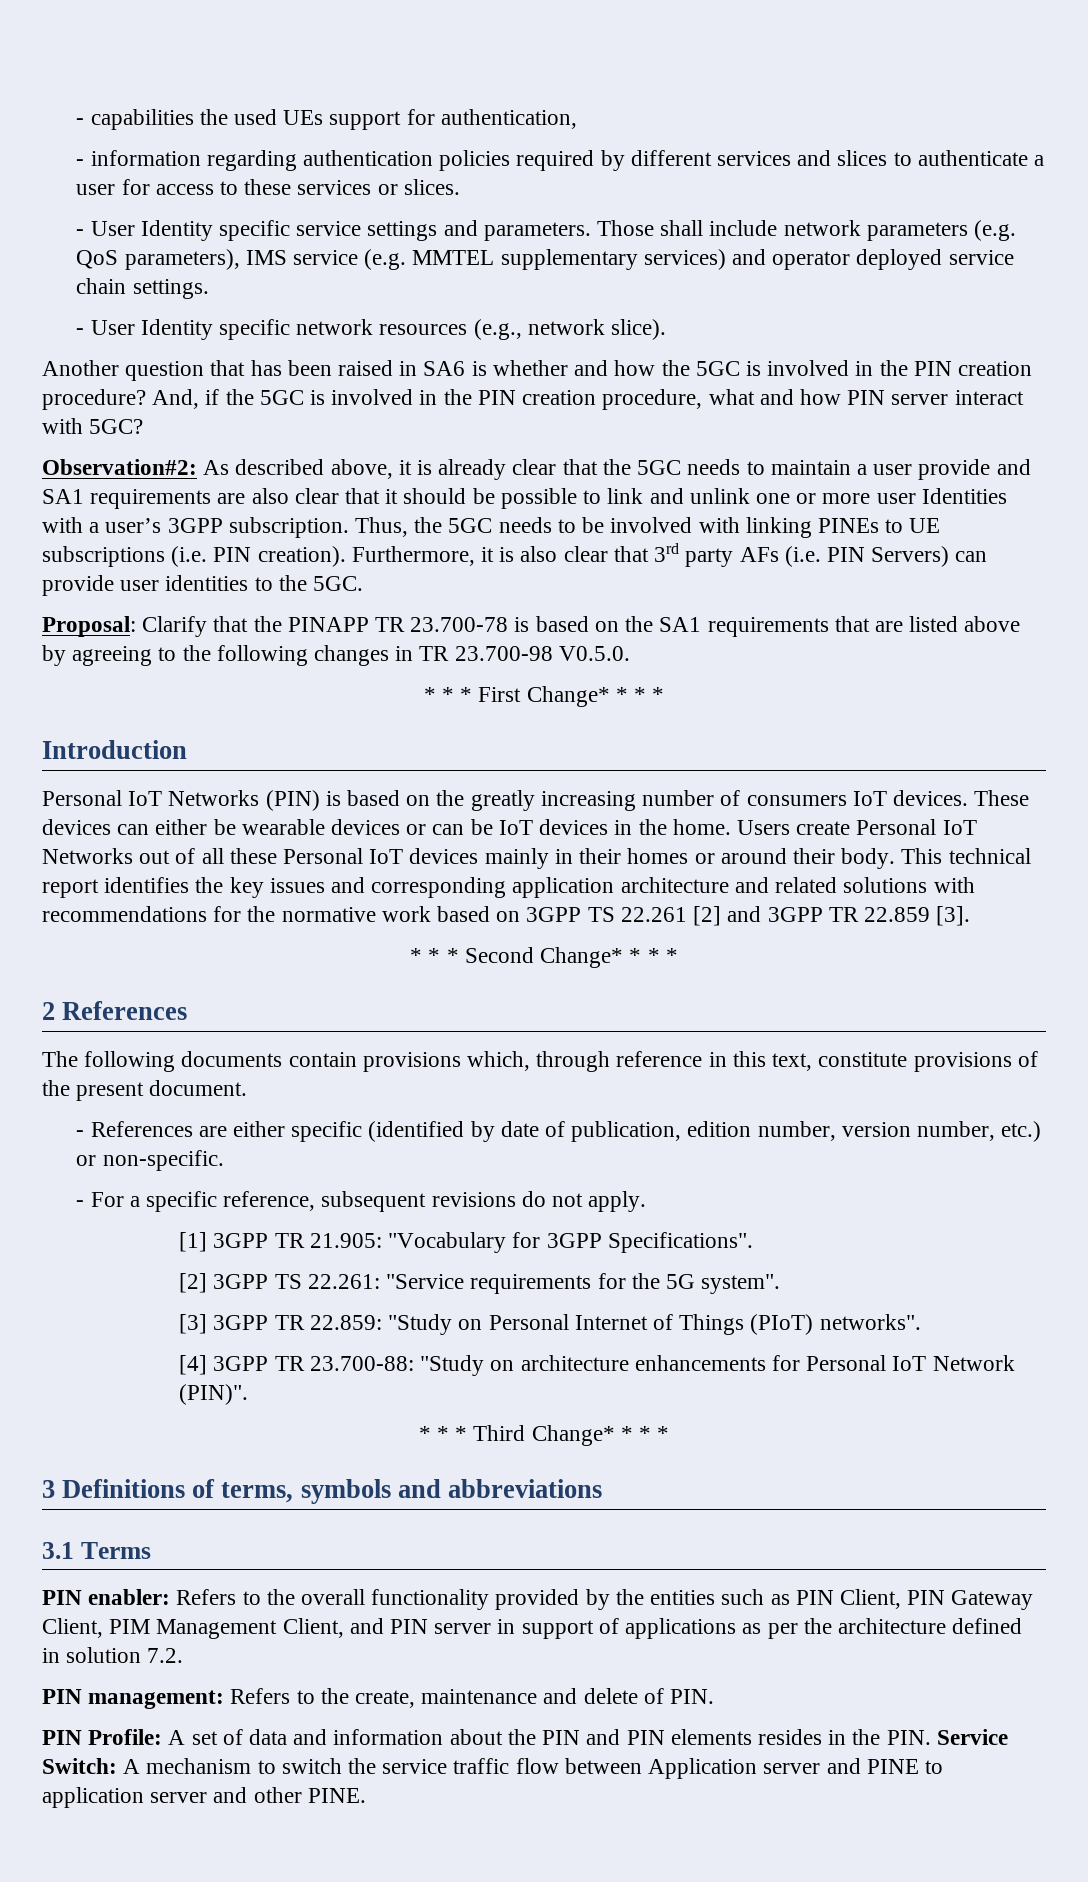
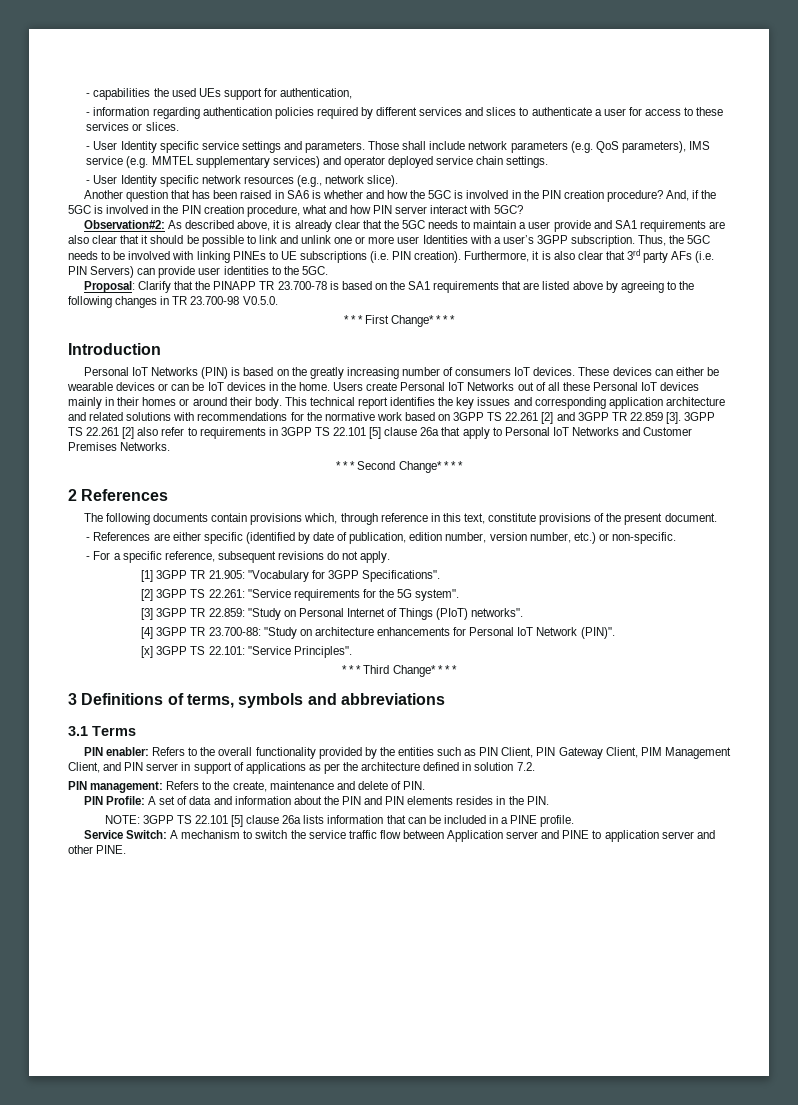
(971, 916) none -> [684,412,716,421] [68,427,693,439] [68,442,171,451] 3GPP TS 22.261 [2] also refer to requirements in 3GPP TS 22.101 [5] clause 26a that apply to Personal IoT Networks and Customer Premises Networks.
(249, 1394) none -> [141,646,352,658] // [x] 3GPP TS 22.101: "Service Principles".
(931, 1737) none -> [104,815,575,827] // NOTE: 3GPP TS 22.101 [5] clause 26a lists information that can be included in a PINE profile. //

